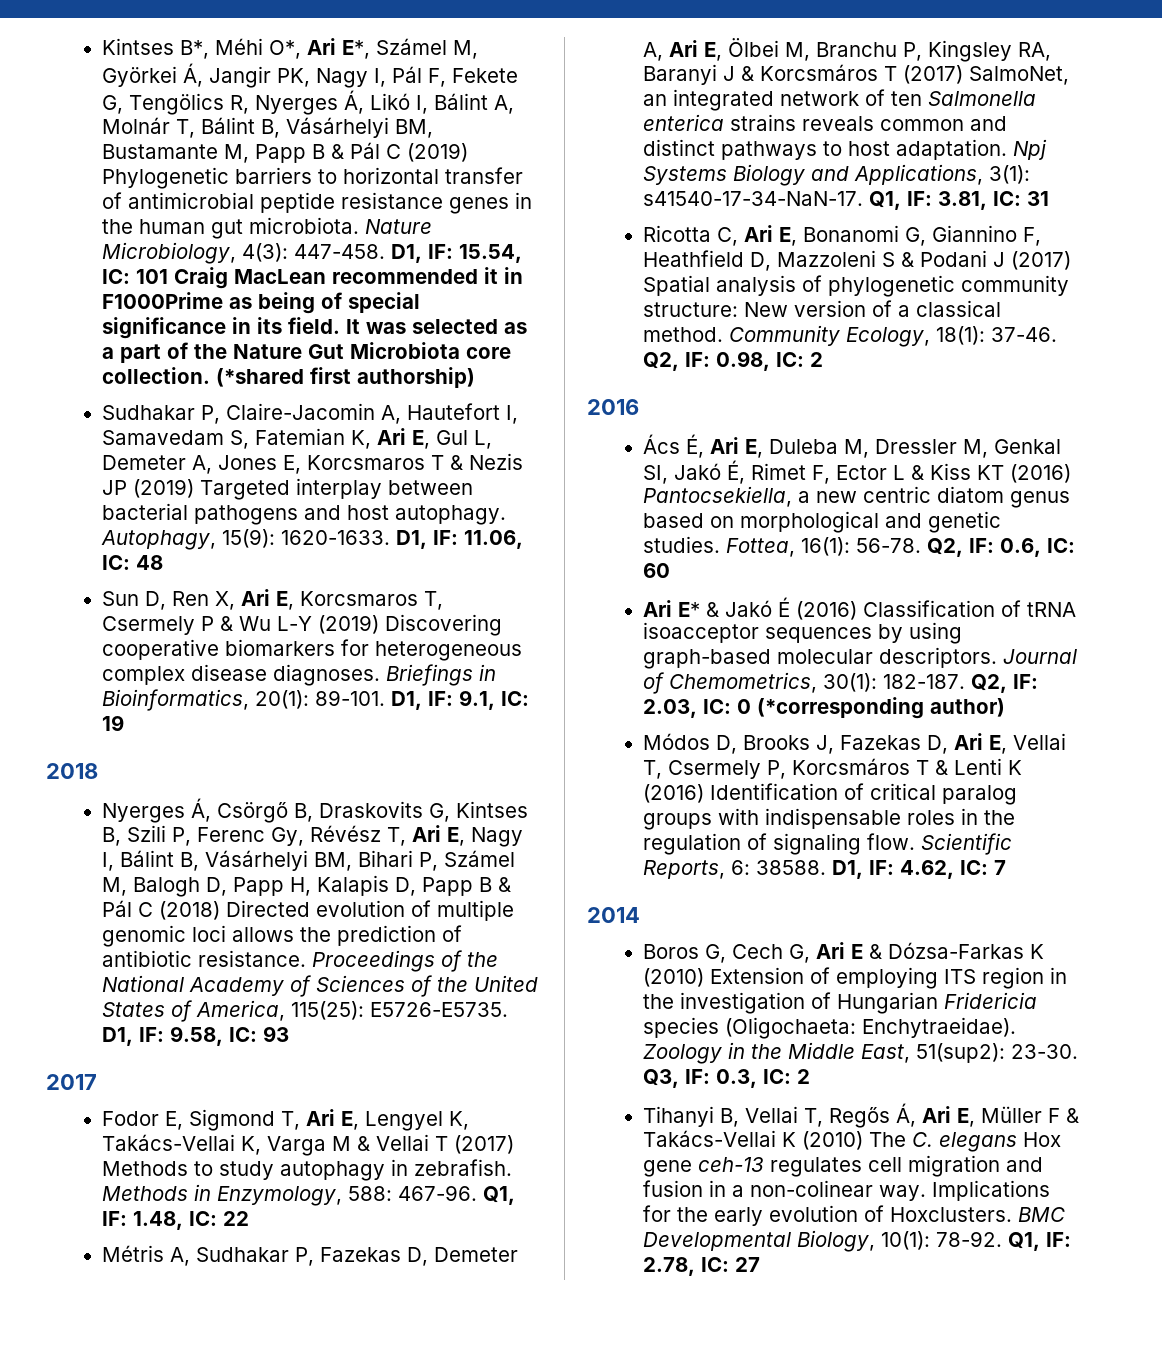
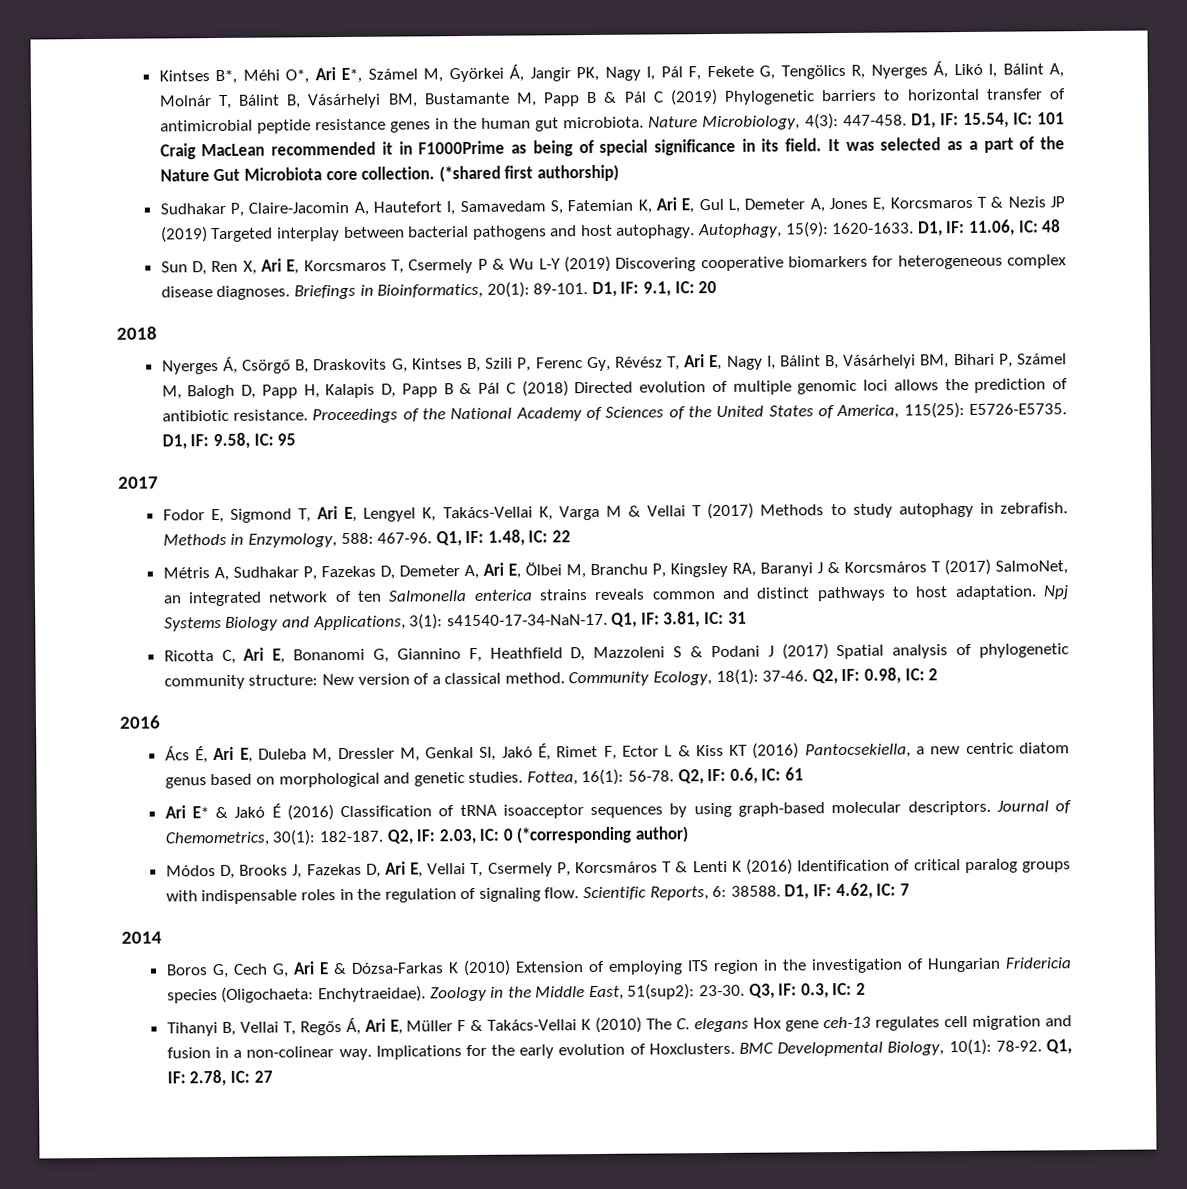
[102,715,125,731] 19 -> [698,280,718,294] 20
[263,1026,290,1042] 93 -> [277,433,297,446] 95
[643,563,671,578] 60 -> [784,767,804,781] 61

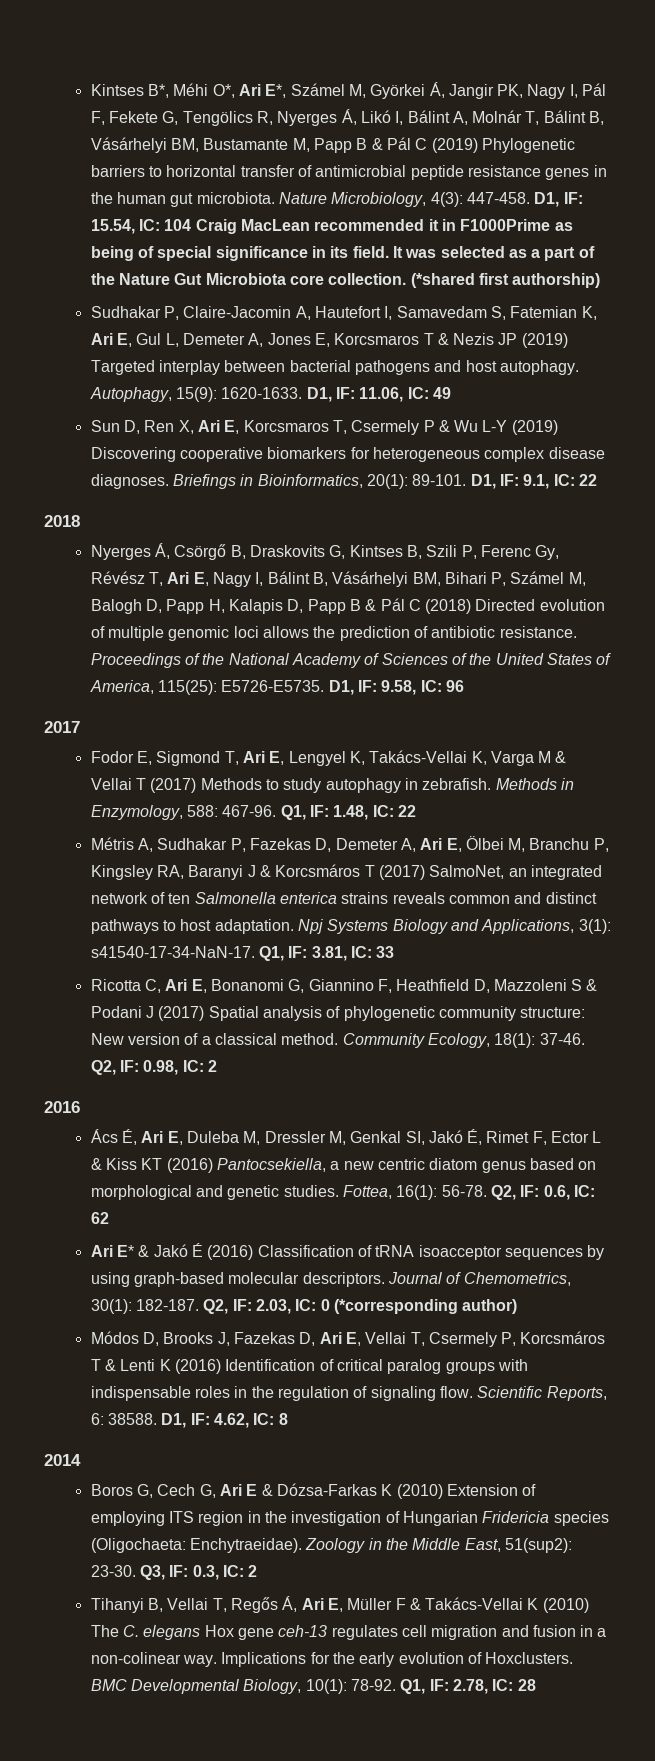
[1036,112,1065,125] 101 -> [164,219,192,231] 104
[1042,219,1062,233] 48 -> [432,387,451,399] 49
[698,280,718,294] 20 -> [578,474,597,486] 22
[277,433,297,446] 95 -> [445,680,464,692] 96
[727,611,747,624] 31 -> [376,946,395,958] 33
[784,767,804,781] 61 -> [90,1212,109,1224] 62
[899,883,910,896] 7 -> [278,1413,288,1425] 8
[253,1070,273,1083] 27 -> [517,1679,536,1691] 28

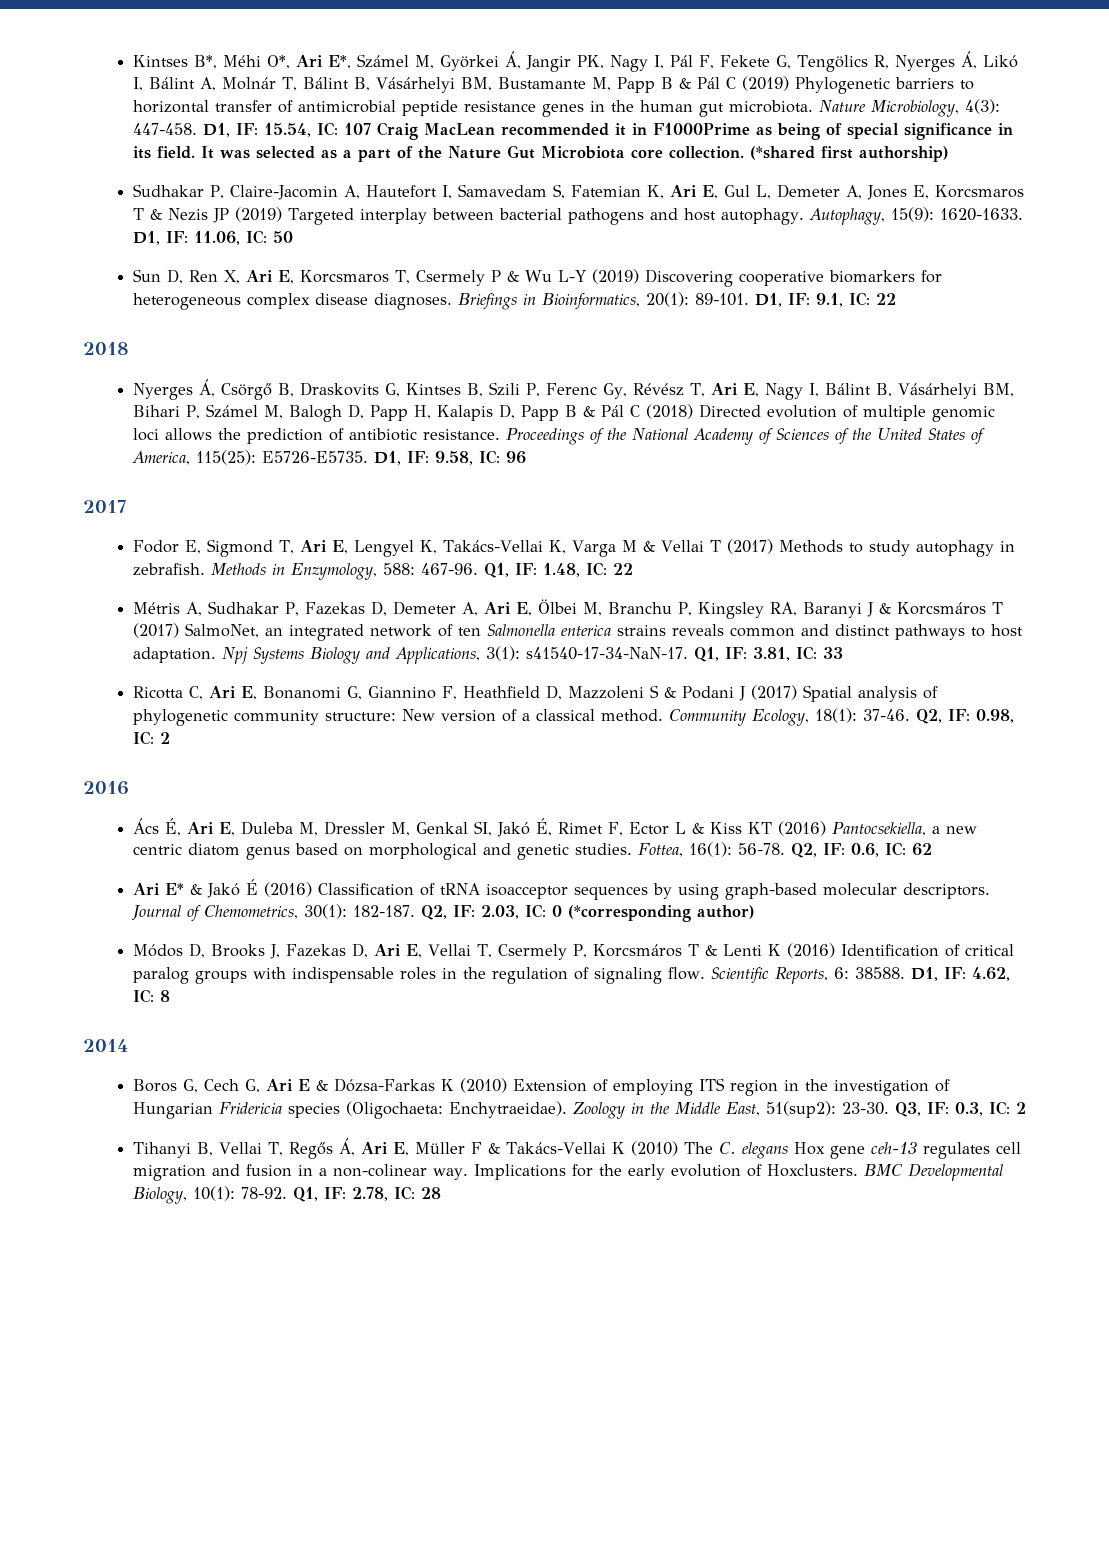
[164,219,192,231] 104 -> [343,123,371,135] 107
[432,387,451,399] 49 -> [272,231,293,243] 50

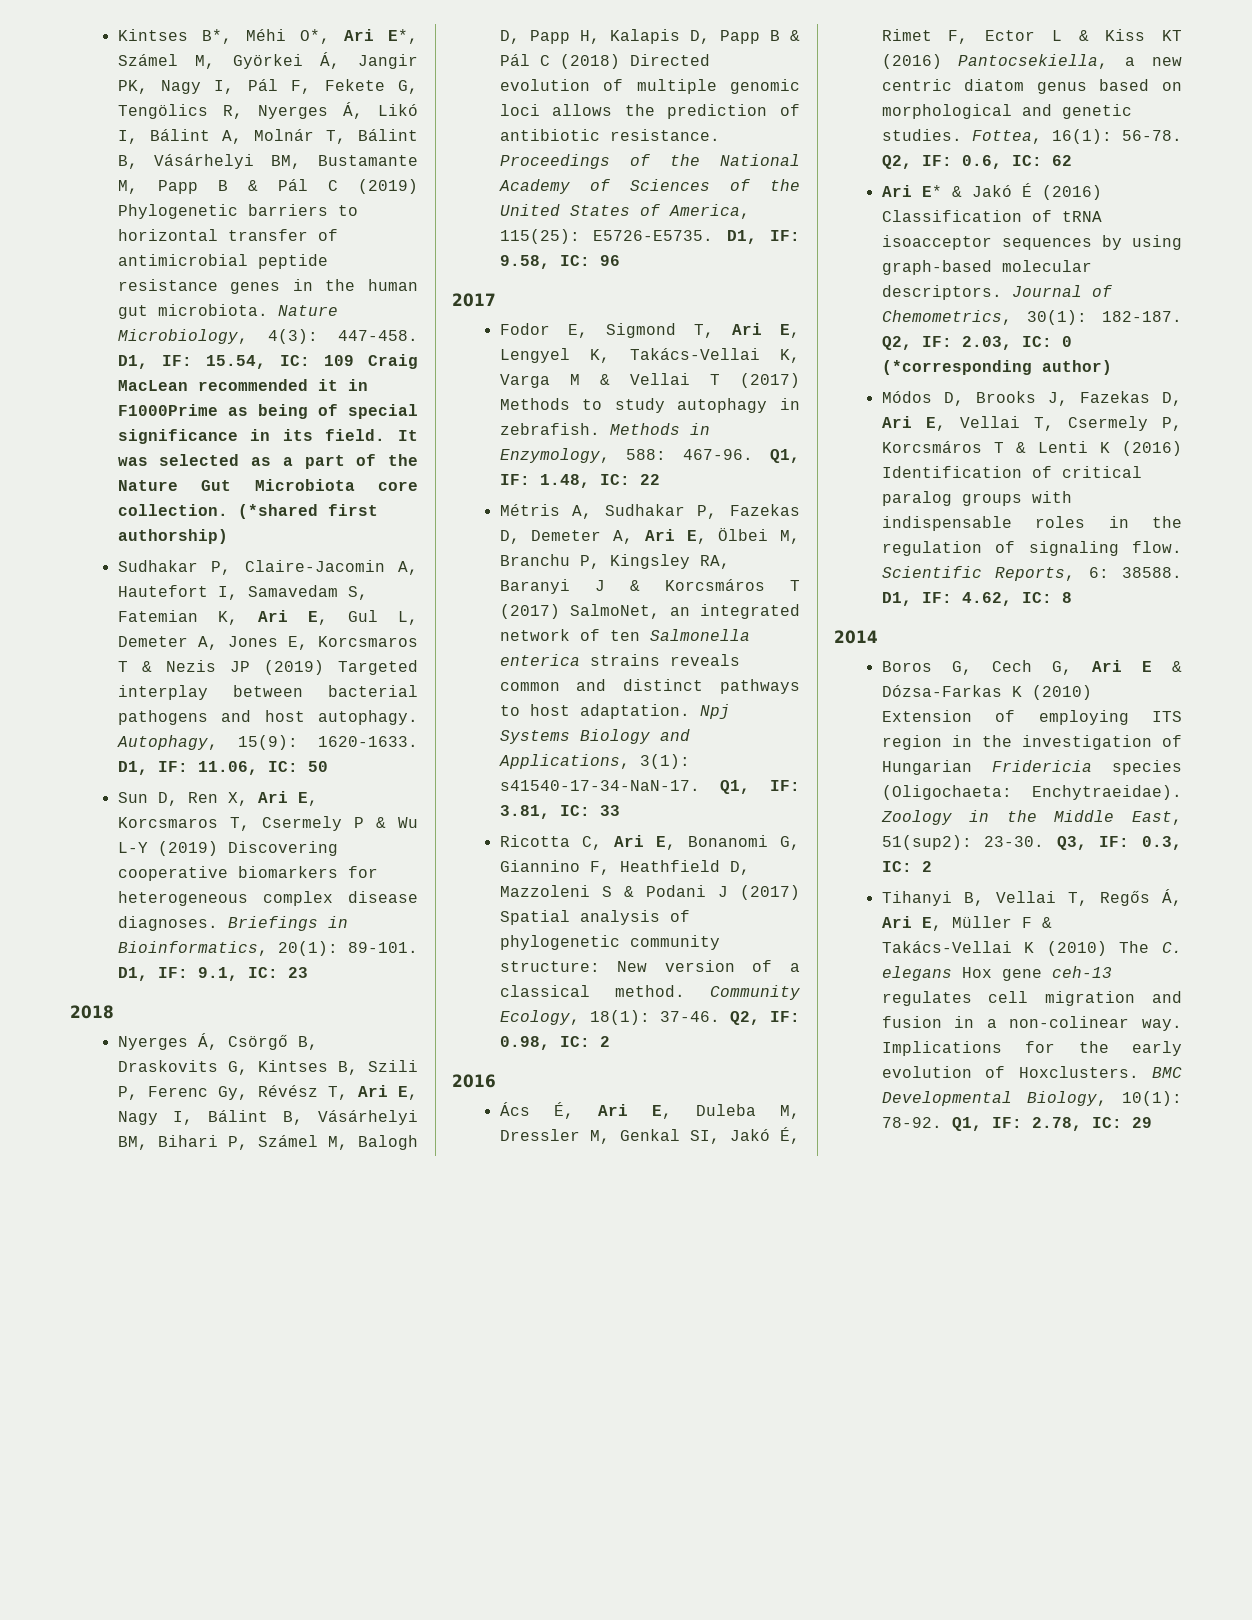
[343,123,371,135] 107 -> [323,355,354,366] 109
[875,293,896,305] 22 -> [287,967,308,978] 23
[420,1187,441,1199] 28 -> [1131,1117,1152,1128] 29

